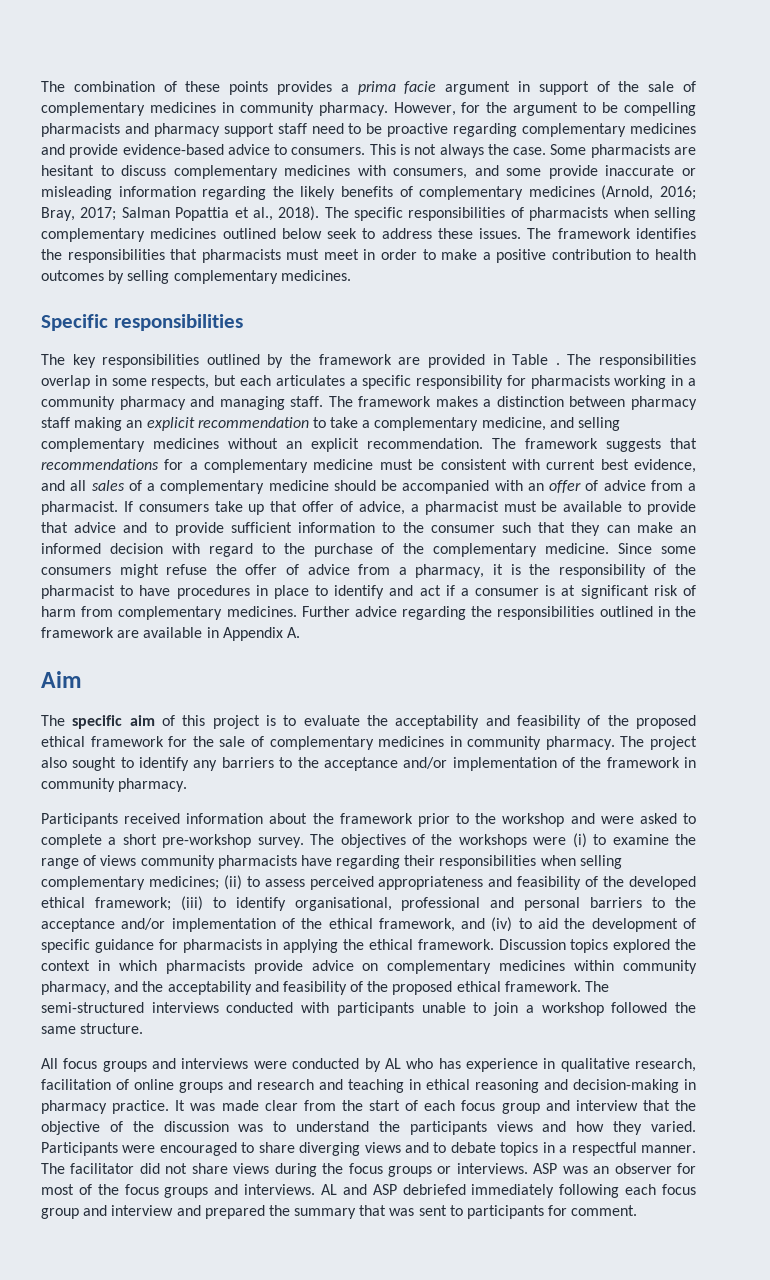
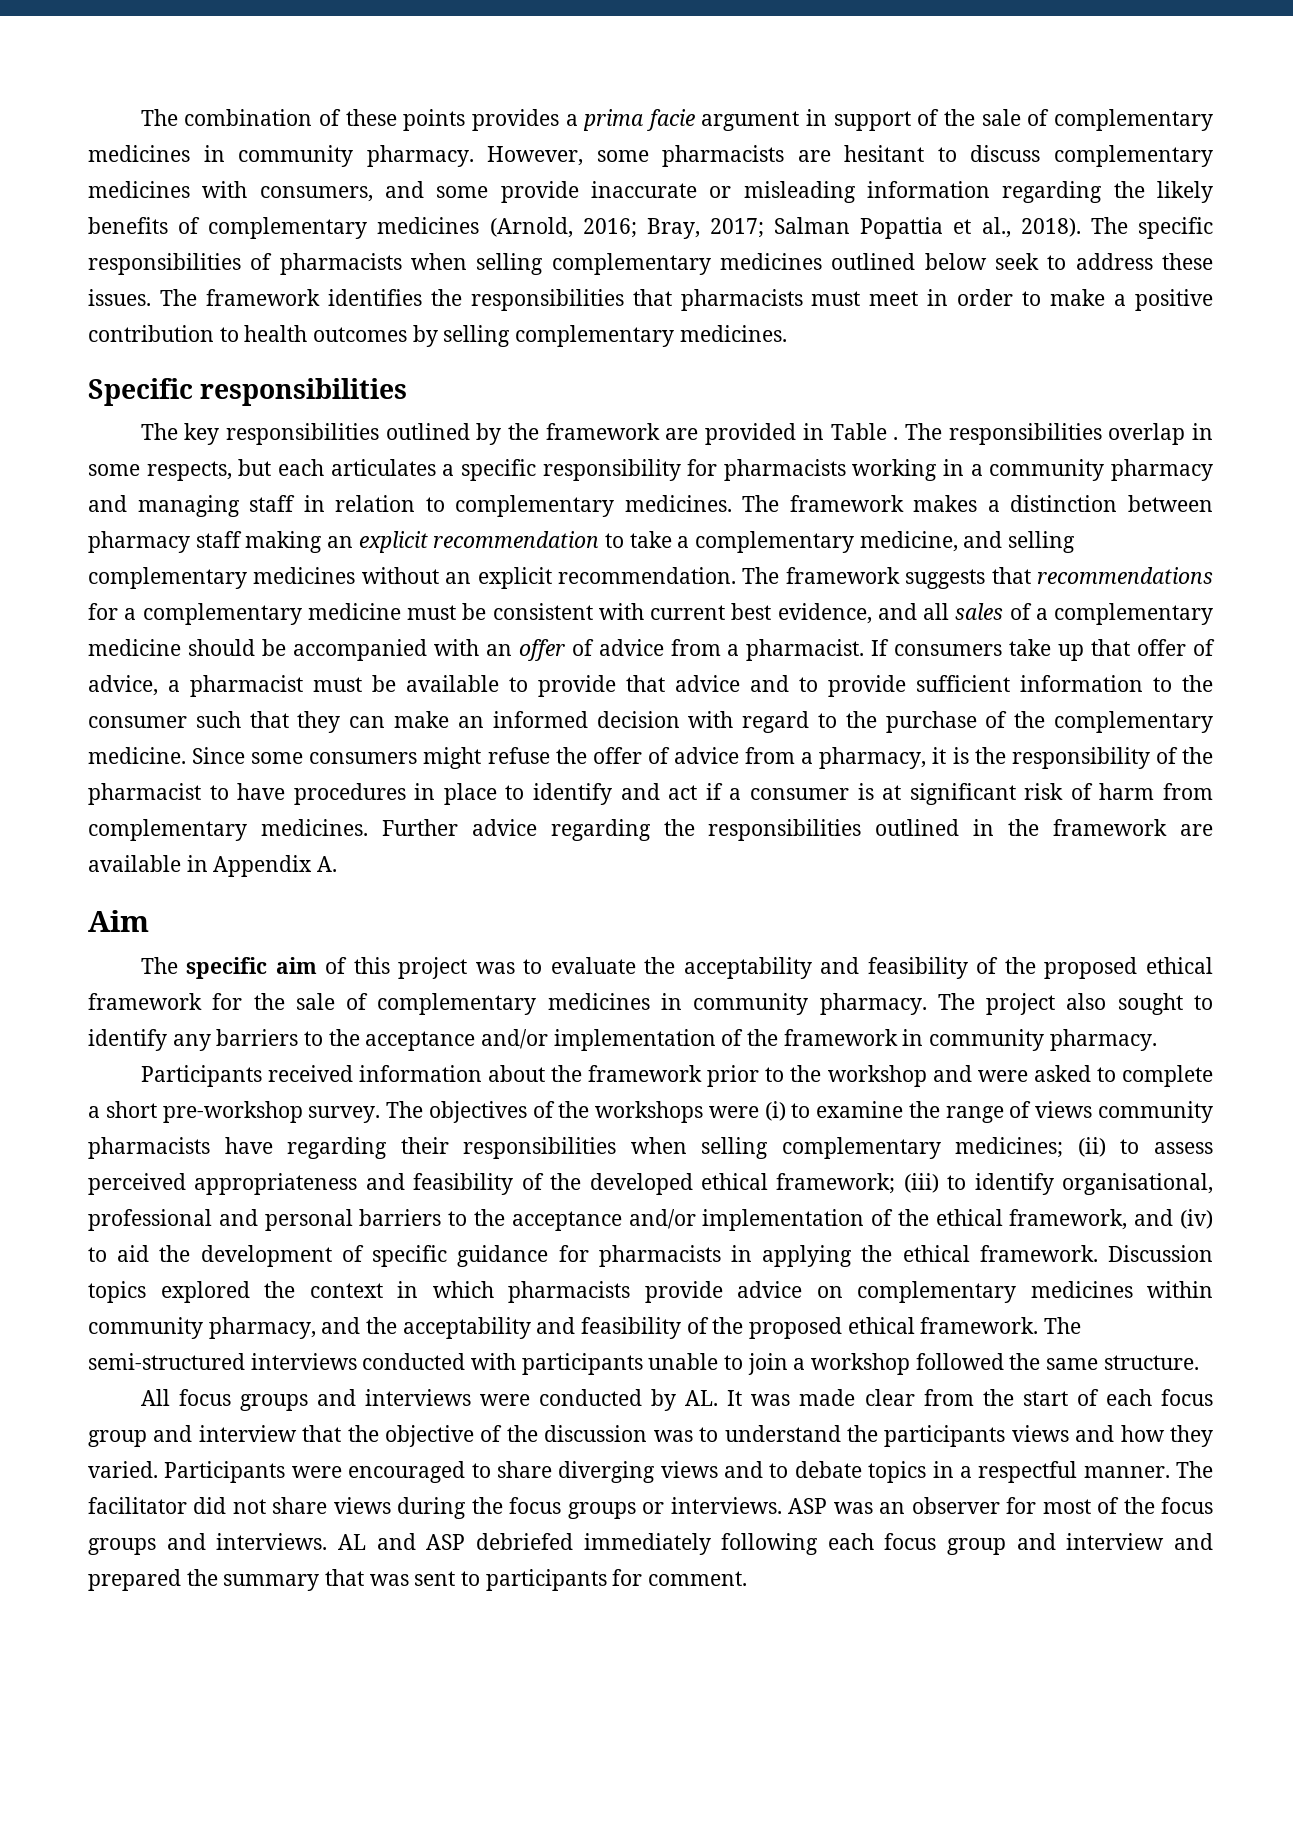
[461,102,696,116] [41,123,696,137] [41,144,587,158] for the argument to be compelling pharmacists and pharmacy support staff need to be proactive regarding complementary medicines and provide evidence-based advice to consumers. This is not always the case. Some -> [596,150,649,162] some
[290,396,324,407] staff. -> [249,495,732,517] staff in relation to complementary medicines.
[266,715,277,726] is -> [475,962,515,974] was
[384,1058,696,1072] [41,1079,696,1093] [41,1100,170,1114] AL who has experience in qualitative research, facilitation of online groups and research and teaching in ethical reasoning and decision-making in pharmacy practice. -> [685,1390,719,1406] AL.

